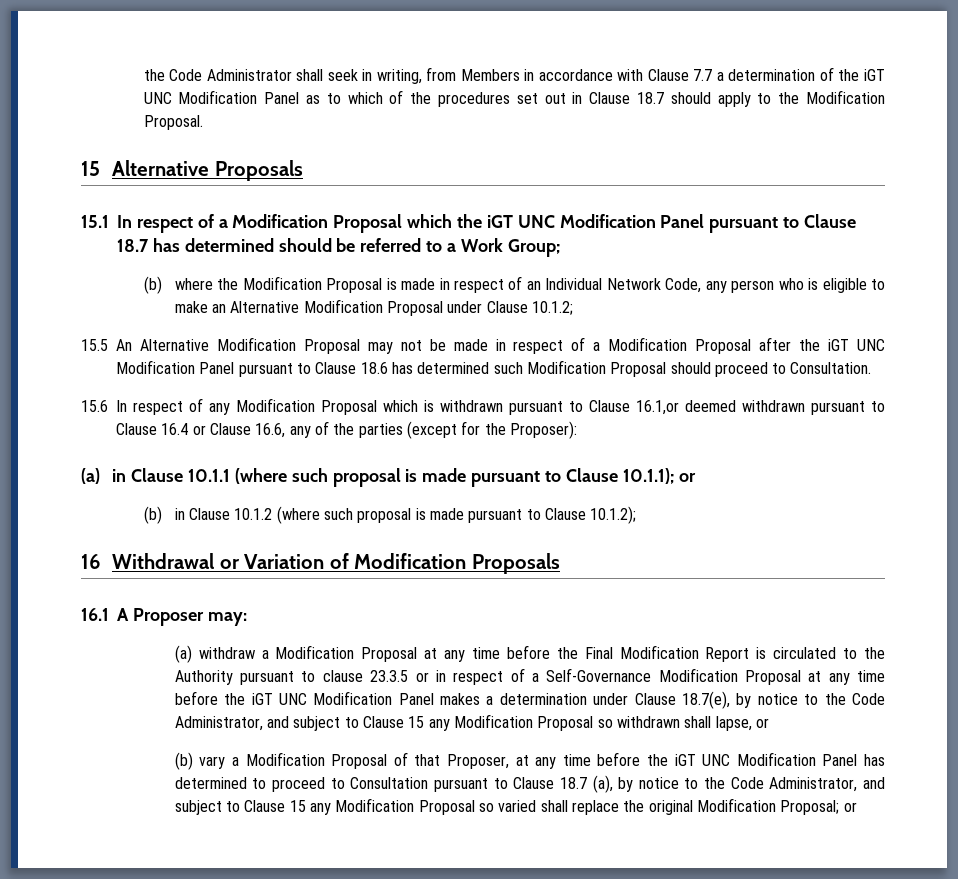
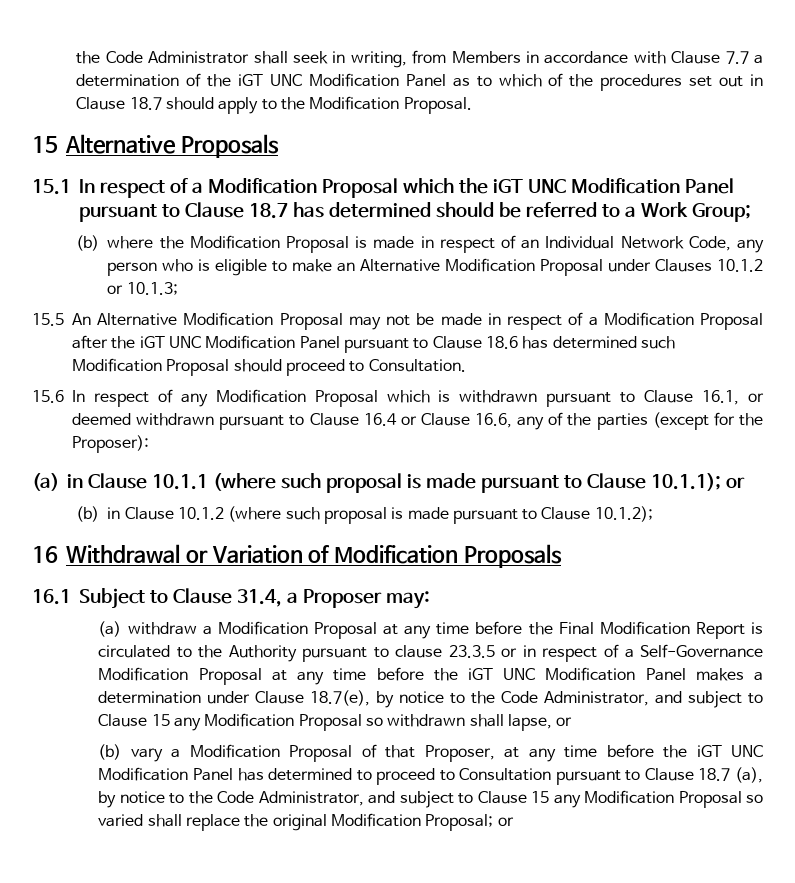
[486,301,573,315] Clause 10.1.2; -> [655,259,763,272] [107,282,178,295] Clauses 10.1.2 or 10.1.3;
[636,400,679,415] 16.1,or -> [702,390,764,405] 16.1, or
[117,608,129,621] A -> [79,588,298,609] Subject to Clause 31.4, a

